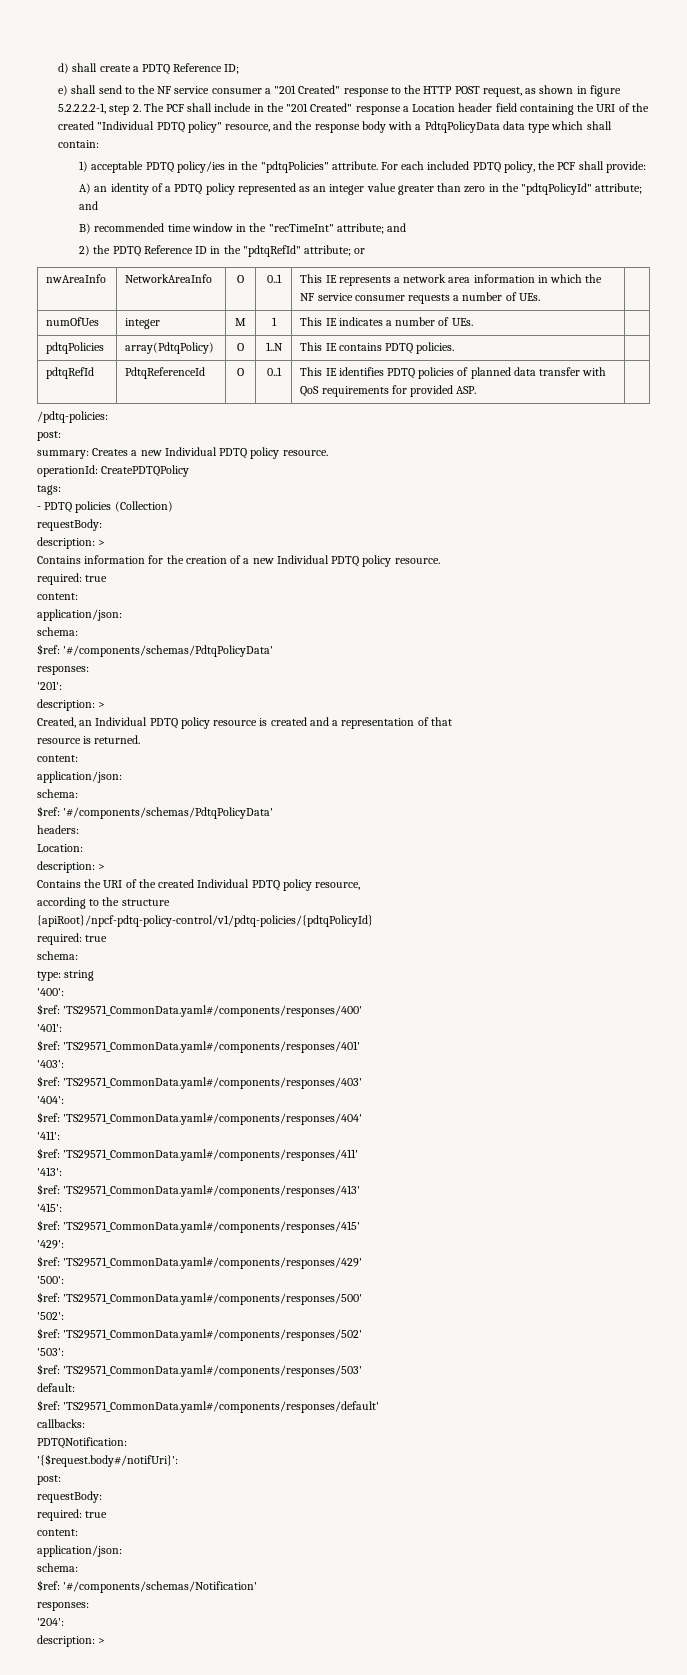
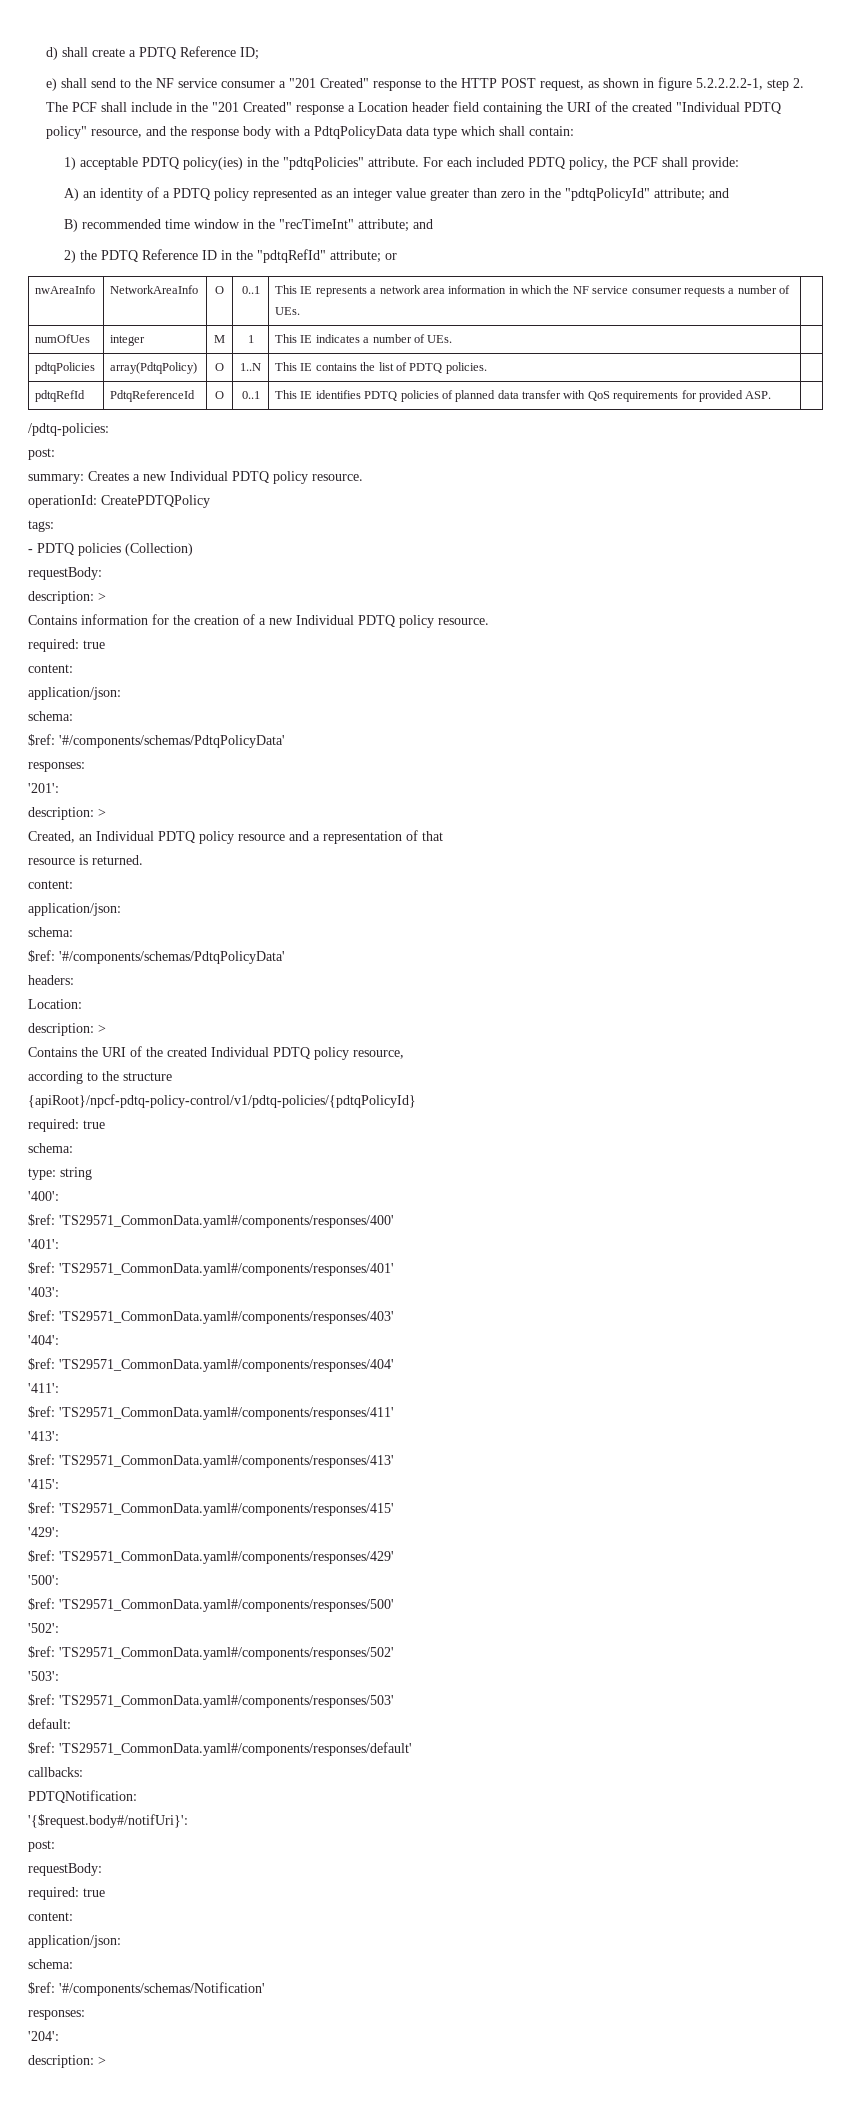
[176,161,225,173] policy/ies -> [183,157,244,170] policy(ies)
(382, 347) none -> [360,362,407,371] the list of
[259,717,307,726] is created -> (285, 837) none

